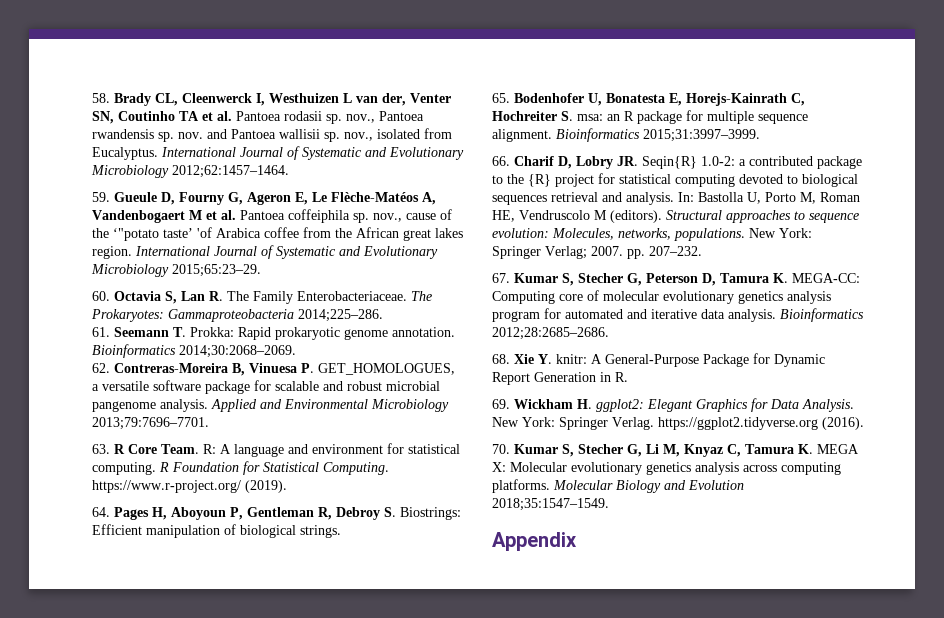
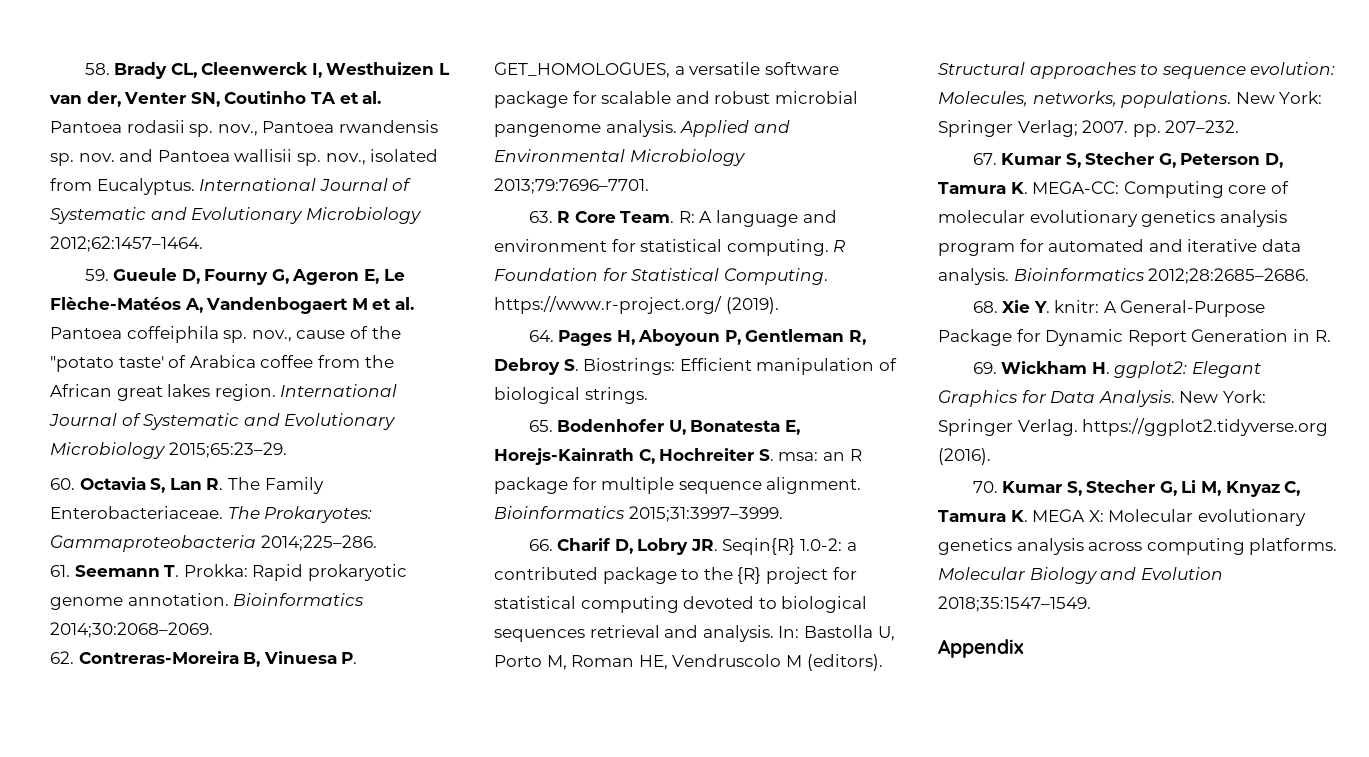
[113,227,212,241] ‘"potato taste’ 'of -> [50,355,187,372] "potato taste' of

